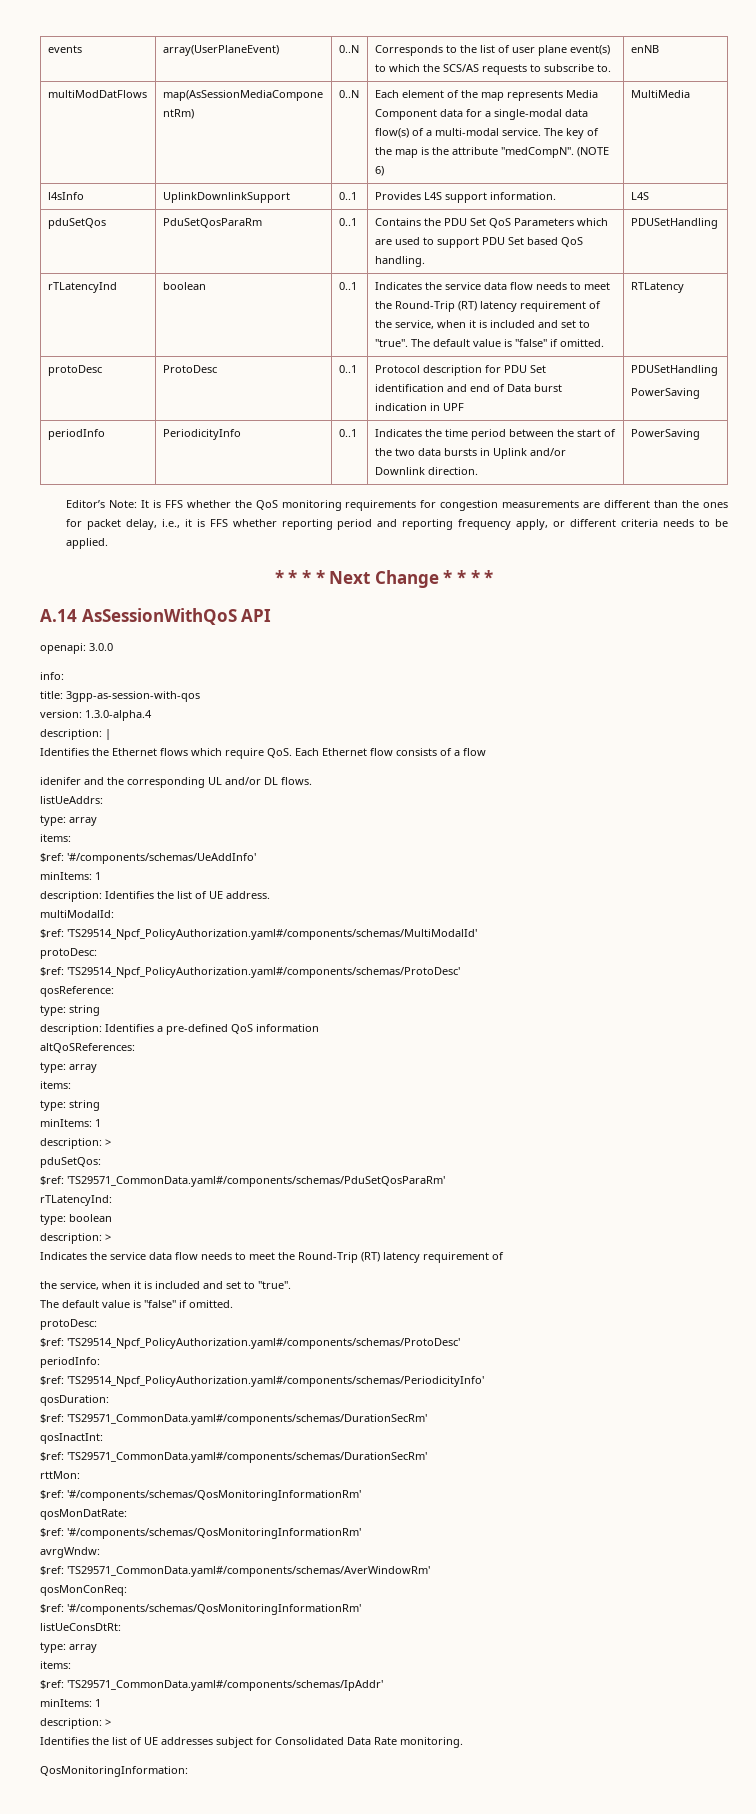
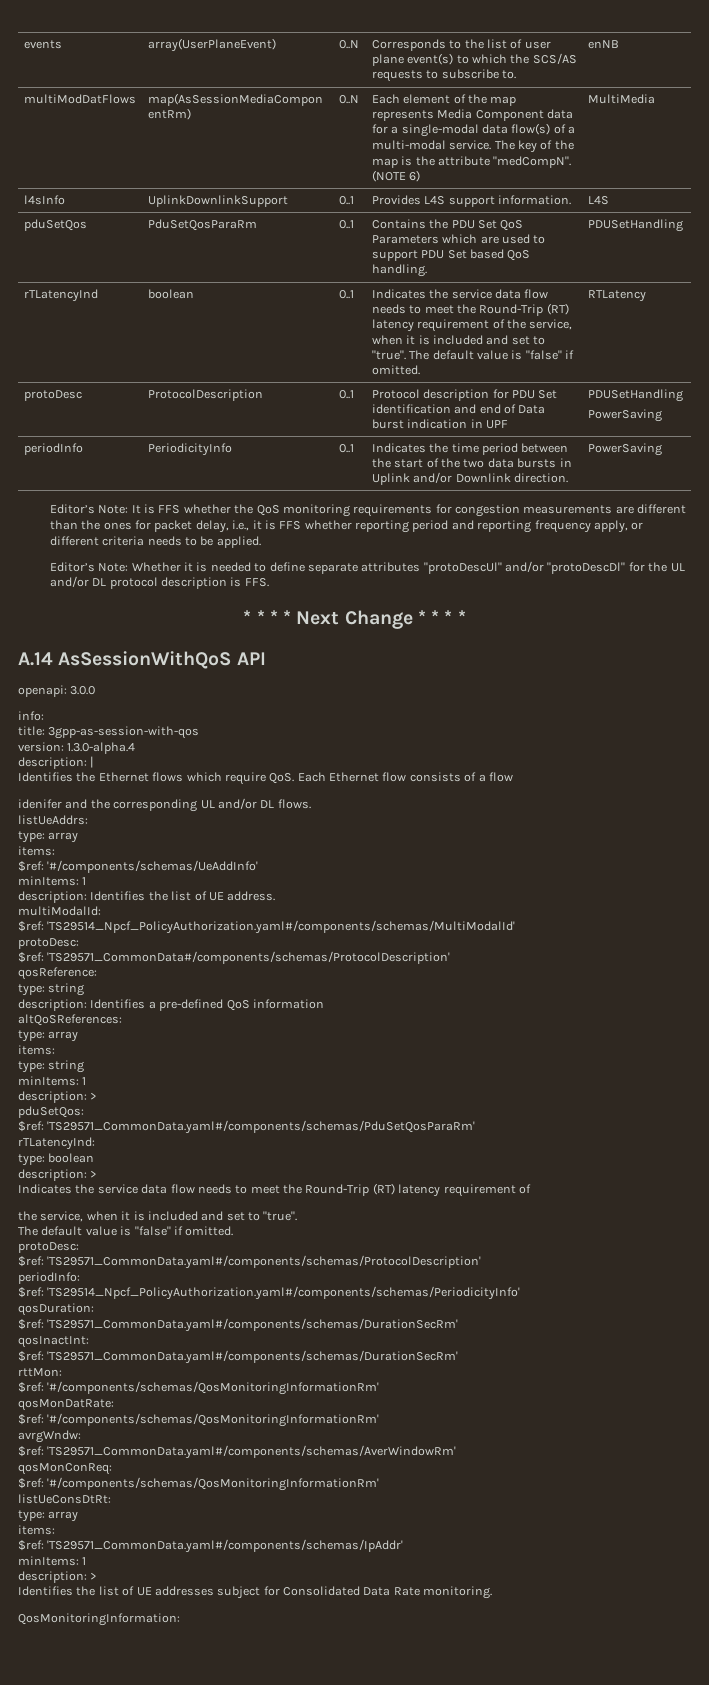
[162,365,217,373] ProtoDesc -> [147,389,263,401] ProtocolDescription
(108, 543) none -> [49,561,685,574] [49,576,269,589] // Editor’s Note: Whether it is needed to define separate attributes "protoDescUl" and/or "protoDescDl" for the UL and/or DL protocol description is FFS.
[67,967,460,978] 'TS29514_Npcf_PolicyAuthorization.yaml#/components/schemas/ProtoDesc' -> [47,951,451,964] 'TS29571_CommonData#/components/schemas/ProtocolDescription'
[67,1338,460,1349] 'TS29514_Npcf_PolicyAuthorization.yaml#/components/schemas/ProtoDesc' -> [47,1255,482,1269] 'TS29571_CommonData.yaml#/components/schemas/ProtocolDescription'

